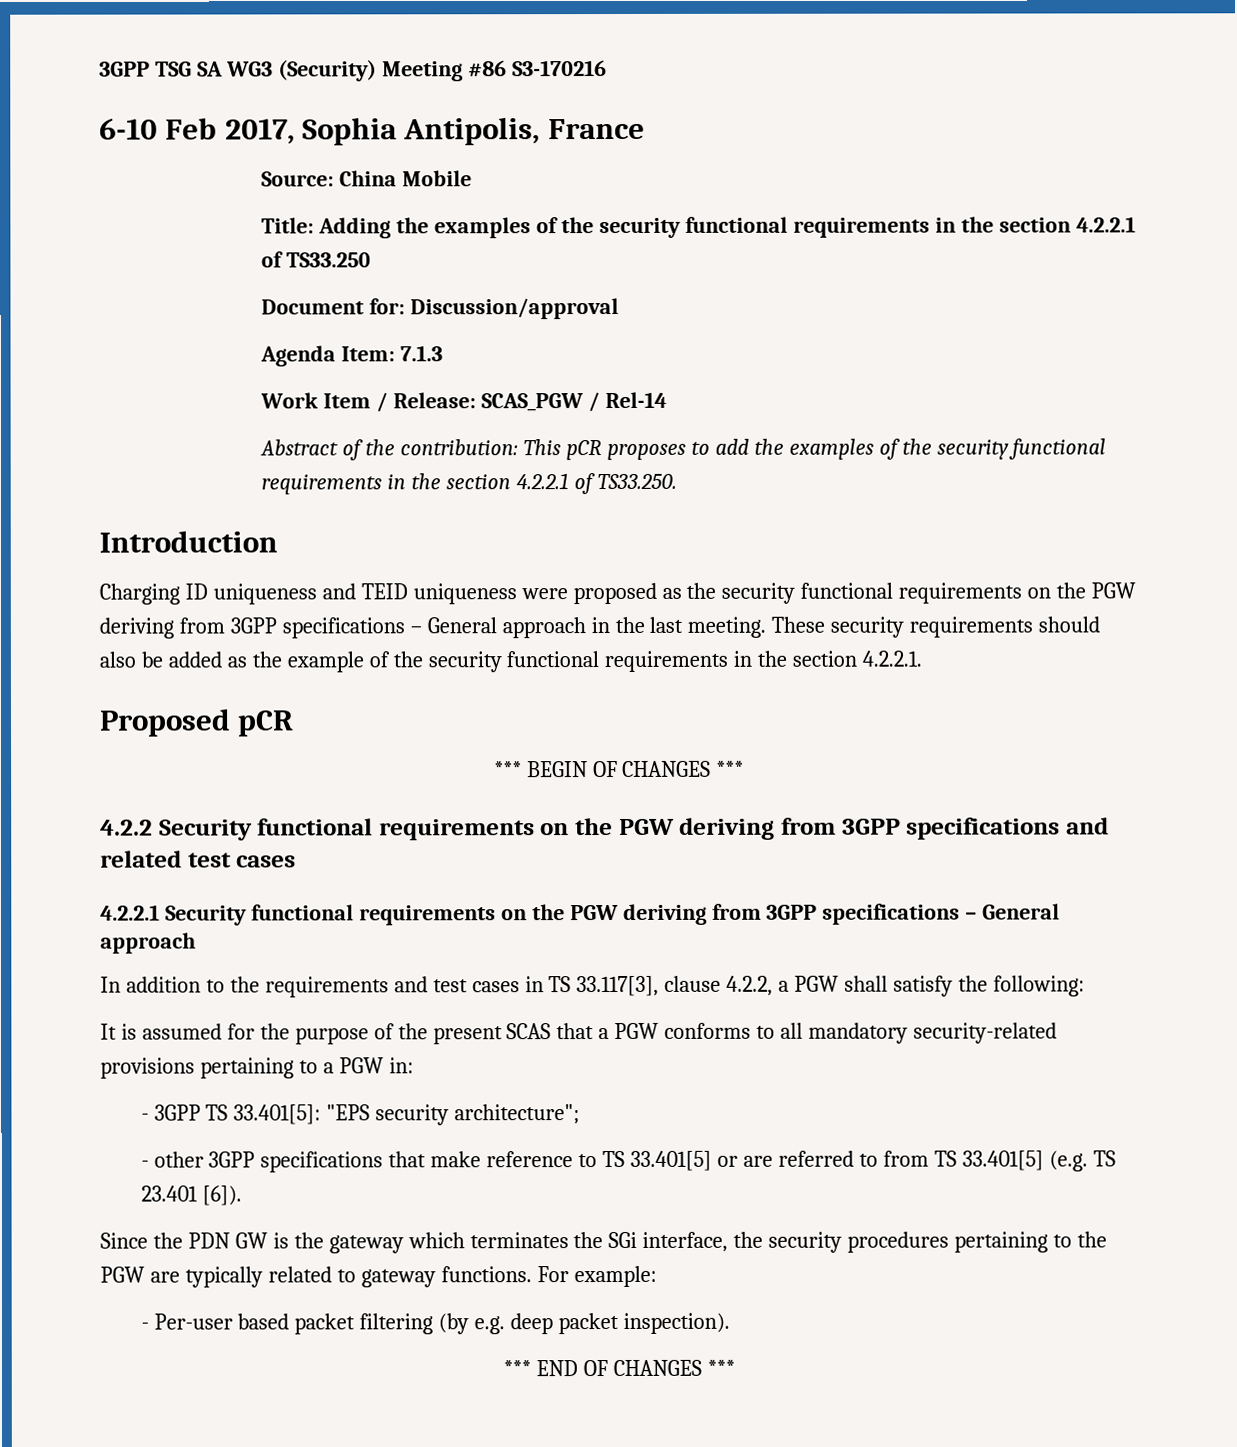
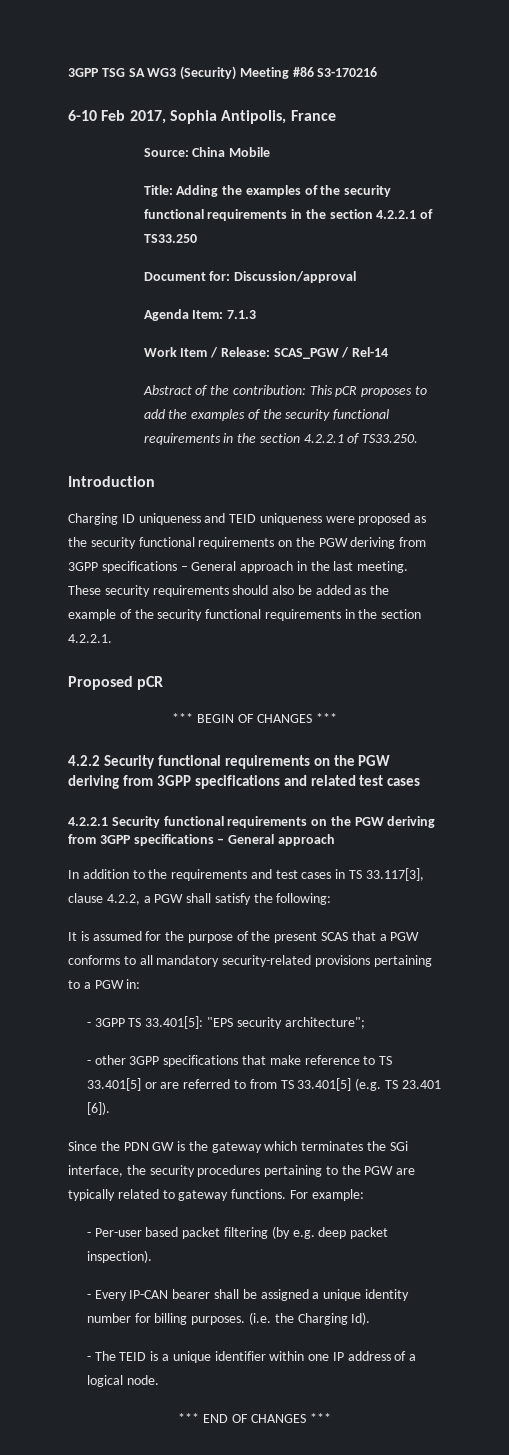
(731, 1323) none -> [86,1289,409,1301] [86,1312,371,1325] [86,1351,417,1363] [86,1375,159,1387] // - Every IP-CAN bearer shall be assigned a unique identity number for billing purposes. (i.e. the Charging Id). // - The TEID is a unique identifier within one IP address of a logical node.

